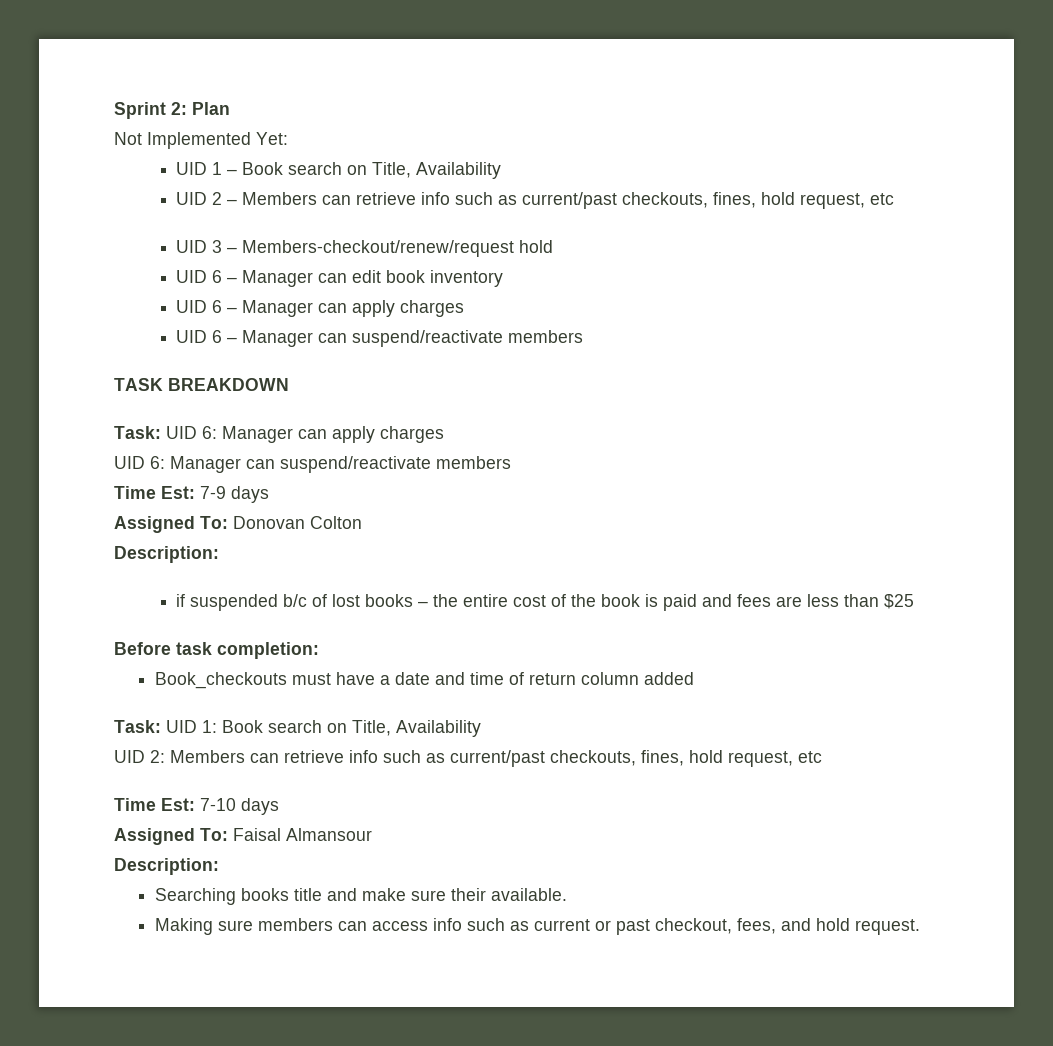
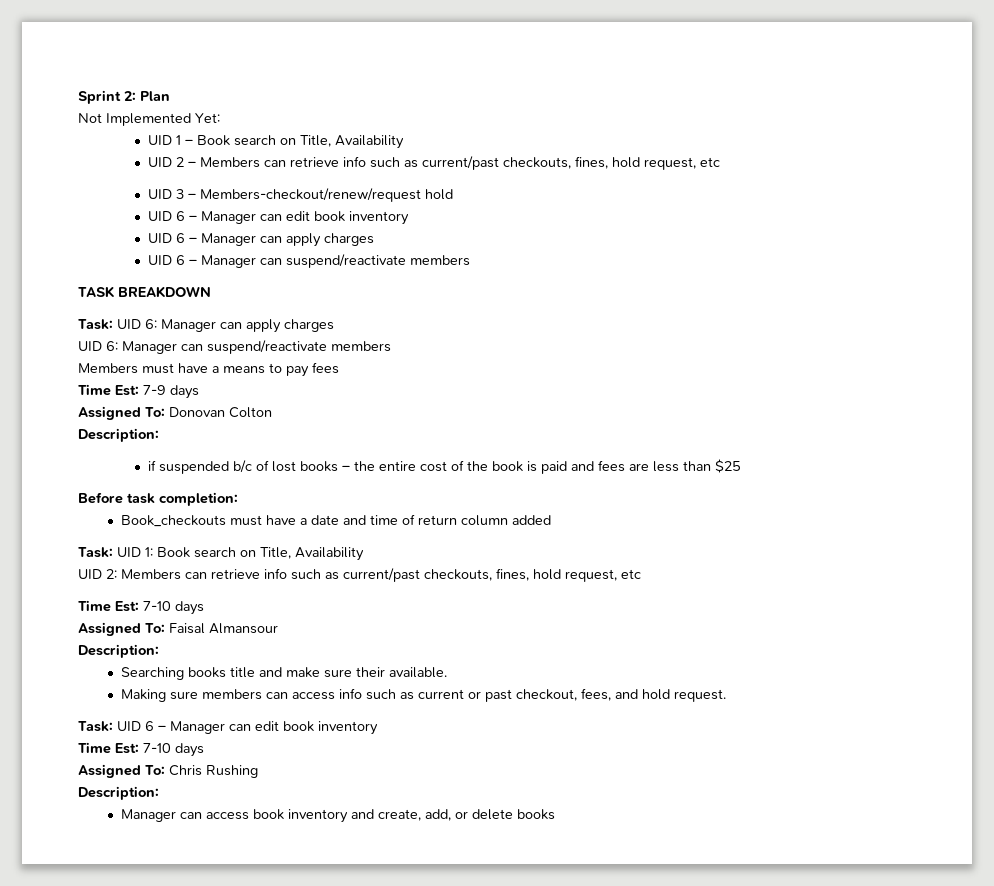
(511, 462) none -> [78,362,339,377] // Members must have a means to pay fees
(920, 927) none -> [78,721,378,735] [78,742,204,757] [78,764,258,778] [78,786,159,800] [121,809,556,823] // Task: UID 6 – Manager can edit book inventory // Time Est: 7-10 days // Assigned To: Chris Rushing // Description: // Manager can access book inventory and create, add, or delete books

